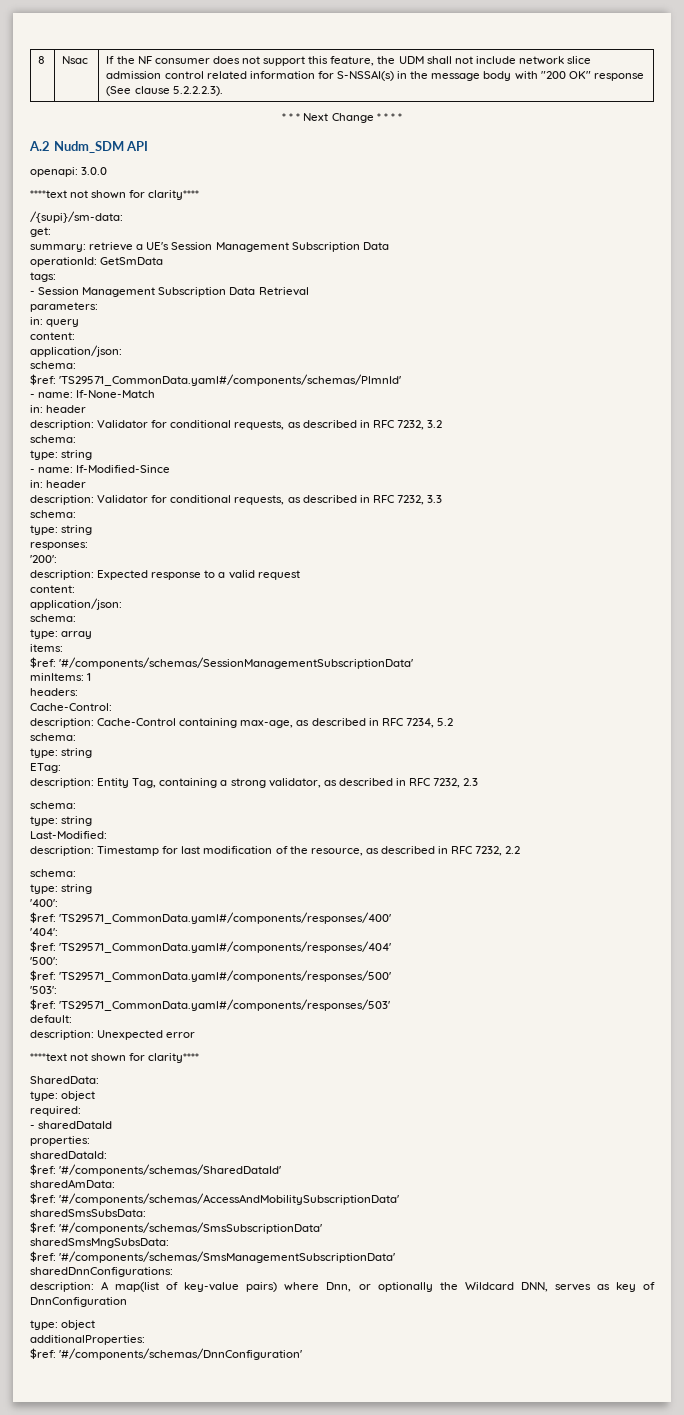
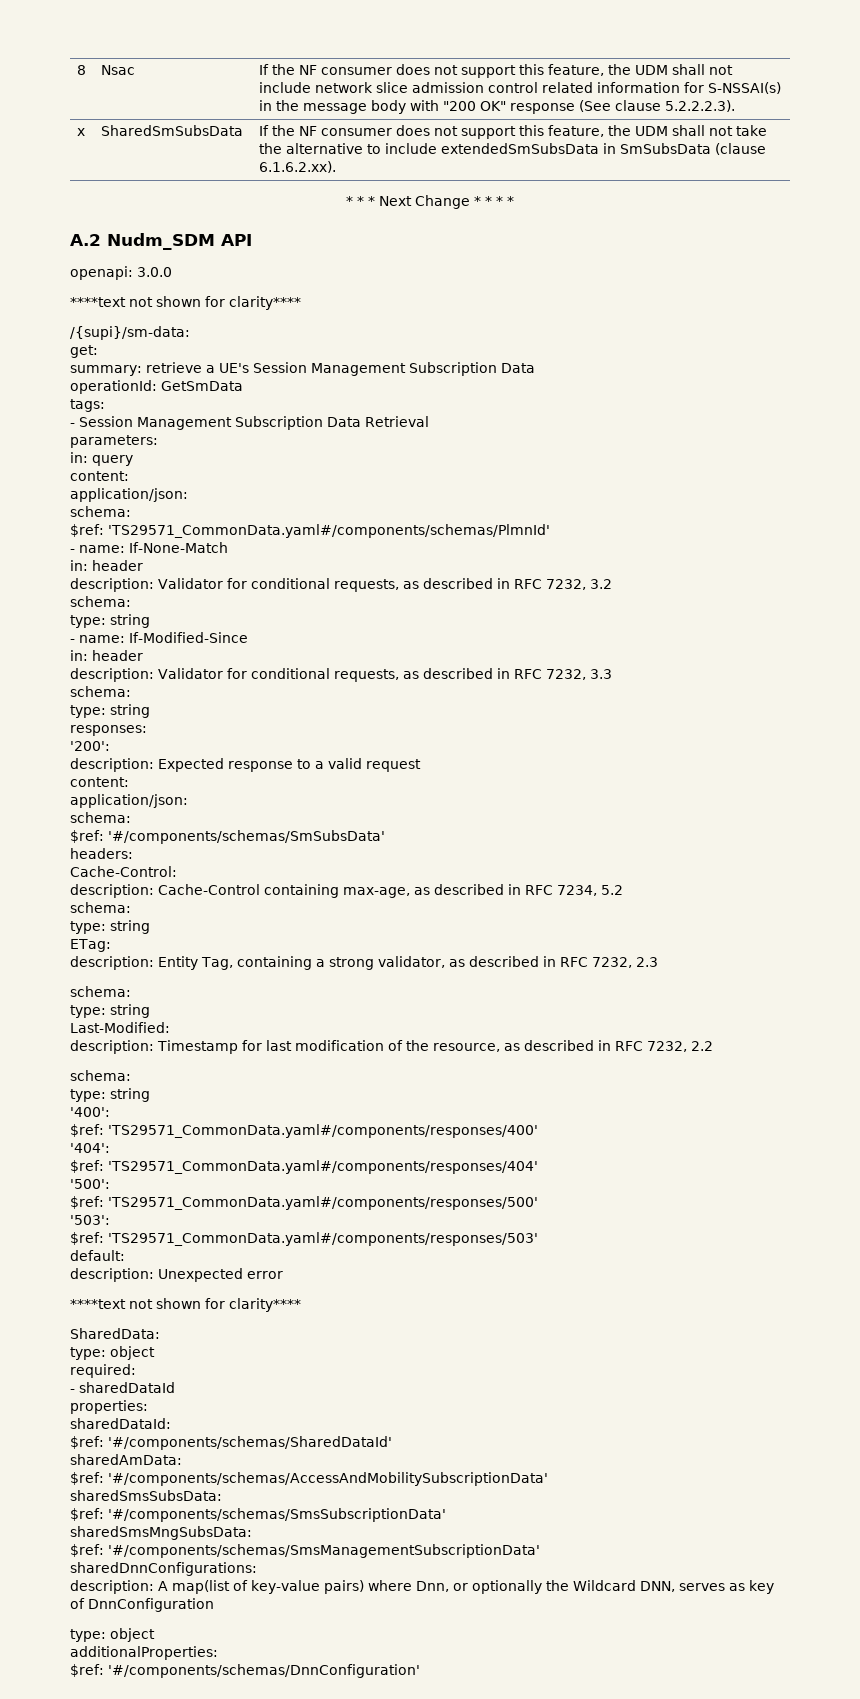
(223, 91) none -> [77,128,86,136] [101,125,244,136] [259,125,768,139] [259,143,767,155] [259,161,337,173] // x | SharedSmSubsData | If the NF consumer does not support this feature, the UDM shall not take the alternative to include extendedSmSubsData in SmSubsData (clause 6.1.6.2.xx).
[30,629,93,639] [30,644,63,652] [30,657,414,669] [30,673,92,681] type: array // items: // $ref: '#/components/schemas/SessionManagementSubscriptionData' // minItems: 1 -> [70,830,385,844] $ref: '#/components/schemas/SmSubsData'

